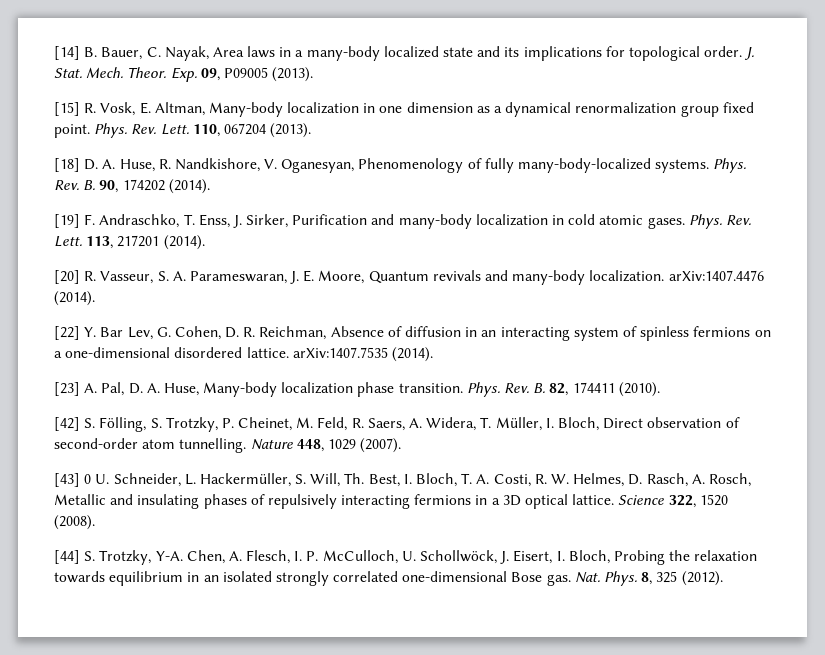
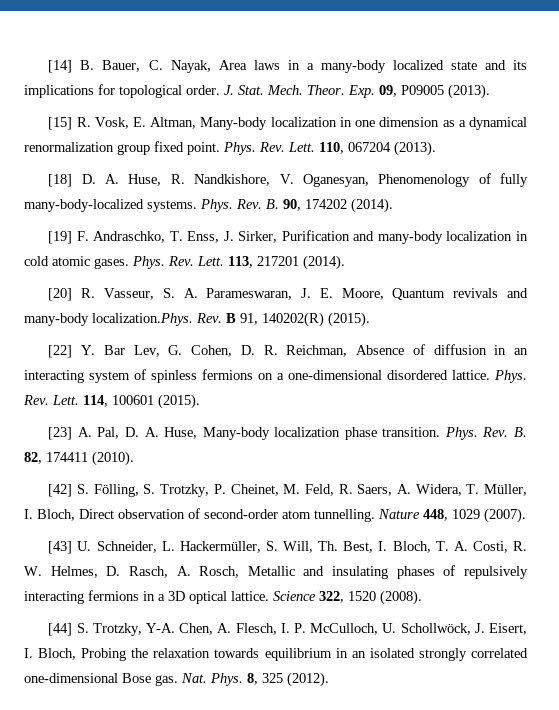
[589,270,764,282] [54,291,95,306] localization. arXiv:1407.4476 (2014). -> [92,312,370,327] localization.Phys. Rev. B 91, 140202(R) (2015).
[292,347,433,362] arXiv:1407.7535 (2014). -> [494,370,527,383] [23,394,200,409] Phys. Rev. Lett. 114, 100601 (2015).
[84,474,92,484] 0 -> (73, 547) none

